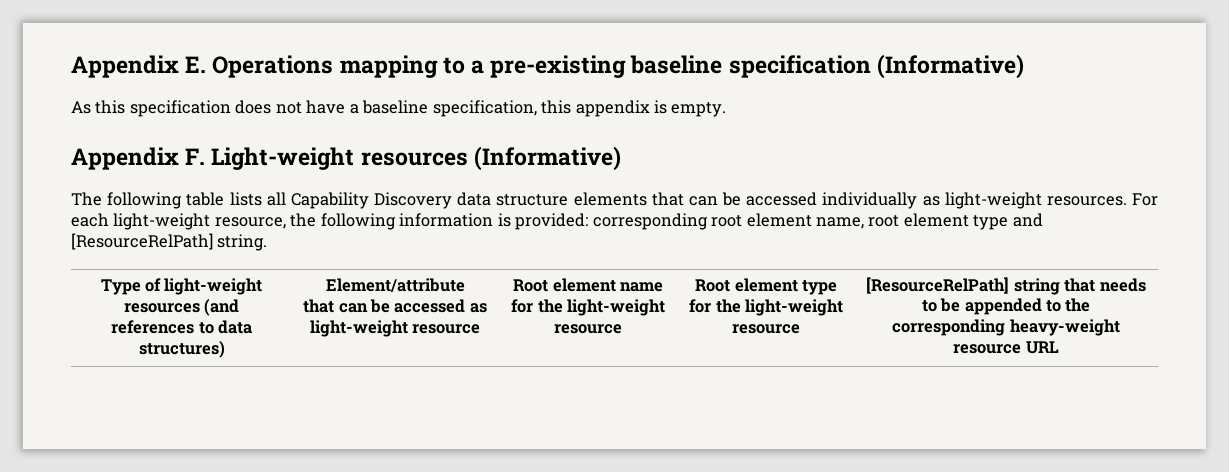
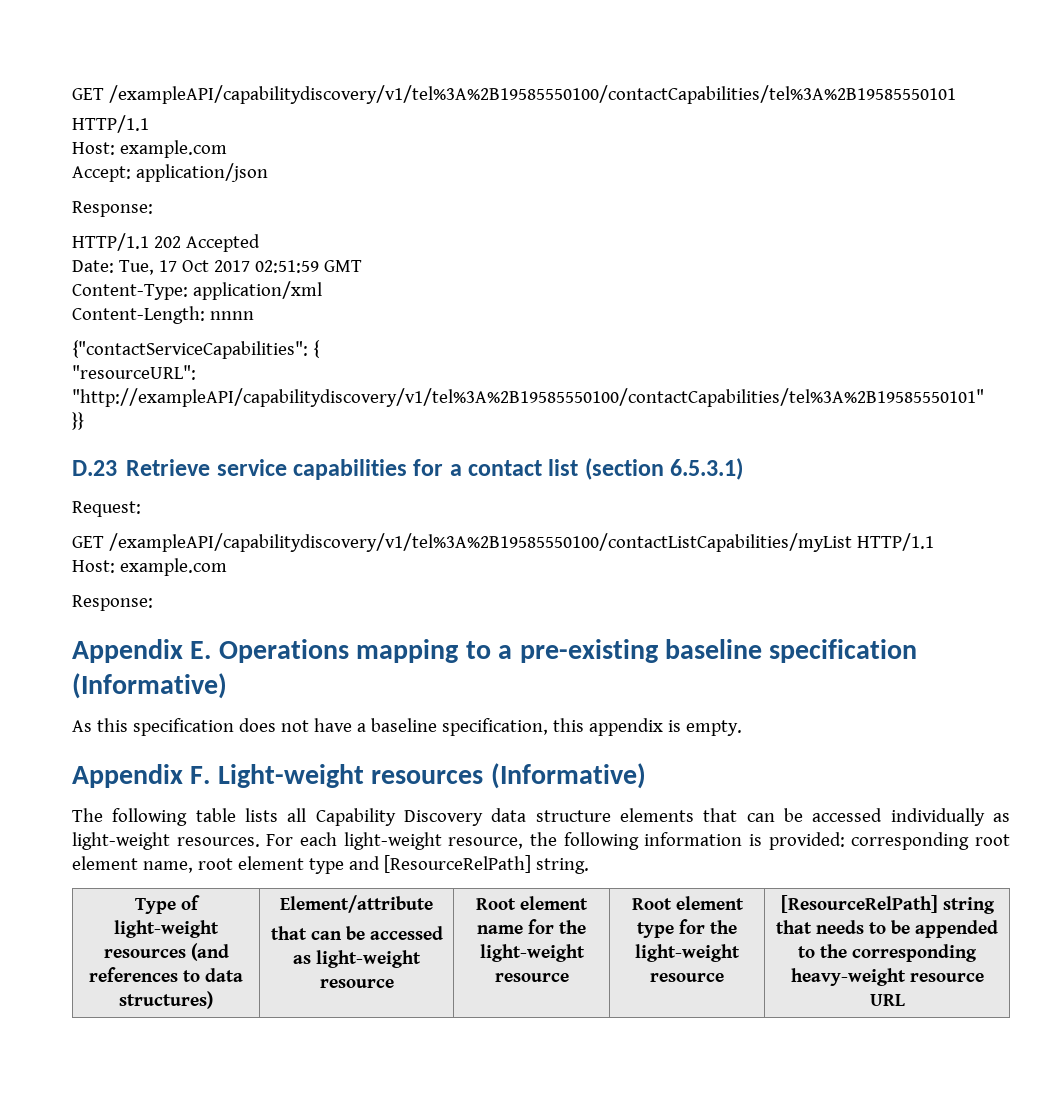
(71, 66) none -> [72,85,956,104] [72,115,149,133] [72,140,227,158] [72,163,268,182] [72,201,153,217] [72,233,260,252] [72,260,362,275] [72,281,322,300] [72,306,254,324] [72,340,320,359] [72,365,196,380] [72,388,984,407] [72,412,84,430] [72,458,744,480] [72,501,141,517] [72,533,934,552] [72,558,227,576] [72,595,153,611] GET /exampleAPI/capabilitydiscovery/v1/tel%3A%2B19585550100/contactCapabilities/tel%3A%2B19585550101 // HTTP/1.1 // Host: example.com // Accept: application/json // Response: // HTTP/1.1 202 Accepted // Date: Tue, 17 Oct 2017 02:51:59 GMT // Content-Type: application/xml // Content-Length: nnnn // {"contactServiceCapabilities": { // "resourceURL": "http://exampleAPI/capabilitydiscovery/v1/tel%3A%2B19585550100/contactCapabilities/tel%3A%2B19585550101" // }} // D.23 Retrieve service capabilities for a contact list (section 6.5.3.1) // Request: // GET /exampleAPI/capabilitydiscovery/v1/tel%3A%2B19585550100/contactListCapabilities/myList HTTP/1.1 // Host: example.com // Response: //

